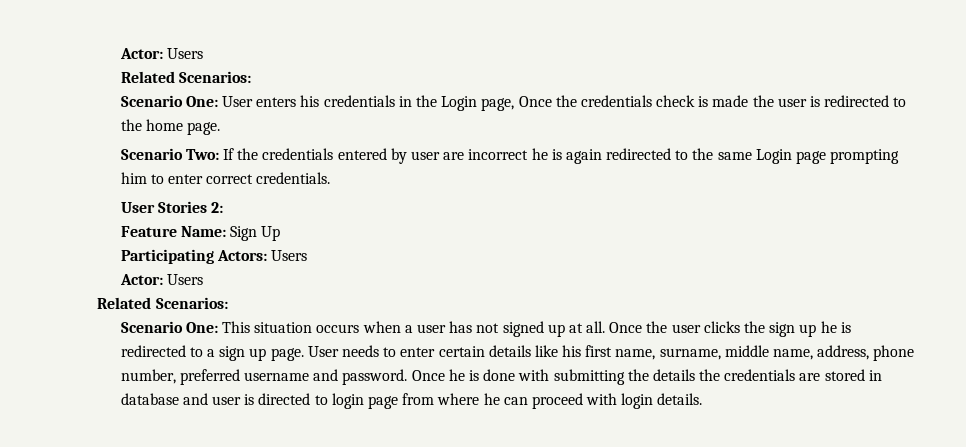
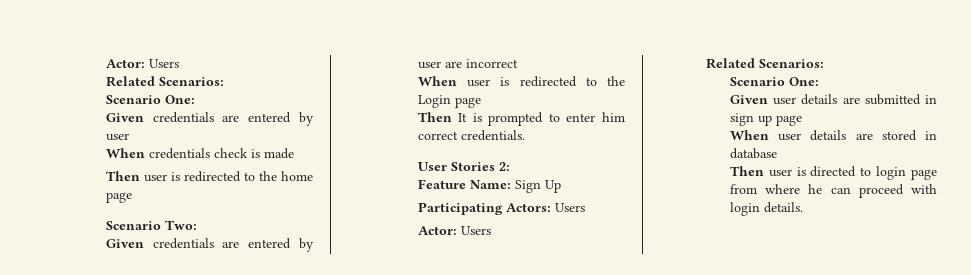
[119,48,203,59] [120,71,251,83] [120,95,577,111] Actor: Users // Related Scenarios: // Scenario One: User enters his credentials in the Login page, Once the -> [105,59,179,68] [105,76,224,87] [105,95,195,104] [105,112,314,126] [105,133,129,141] [105,148,145,158] Actor: Users // Related Scenarios: // Scenario One: // Given credentials are entered by user // When
[752,95,774,107] the -> [105,171,140,181] // Then
[187,122,221,135] page. -> [105,192,132,203] page
[223,148,334,160] If the credentials -> [105,238,240,249] // Given credentials are
[531,148,752,164] he is again redirected to the same -> [417,76,625,87] // When user is redirected to the
[830,149,900,164] [120,172,204,184] prompting him to enter -> [417,112,625,126] // Then It is prompted to enter him
[222,321,851,337] [120,345,915,361] [120,369,796,385] This situation occurs when a user has not signed up at all. Once the user clicks the sign up he is redirected to a sign up page. User needs to enter certain details like his first name, surname, middle name, address, phone number, preferred username and password. Once he is done with submitting the details the credentials -> [729,94,937,105] [729,113,802,126] [729,130,847,141] // Given user details are submitted in sign up page // When user details
[182,393,208,405] and -> [729,166,764,176] // Then

